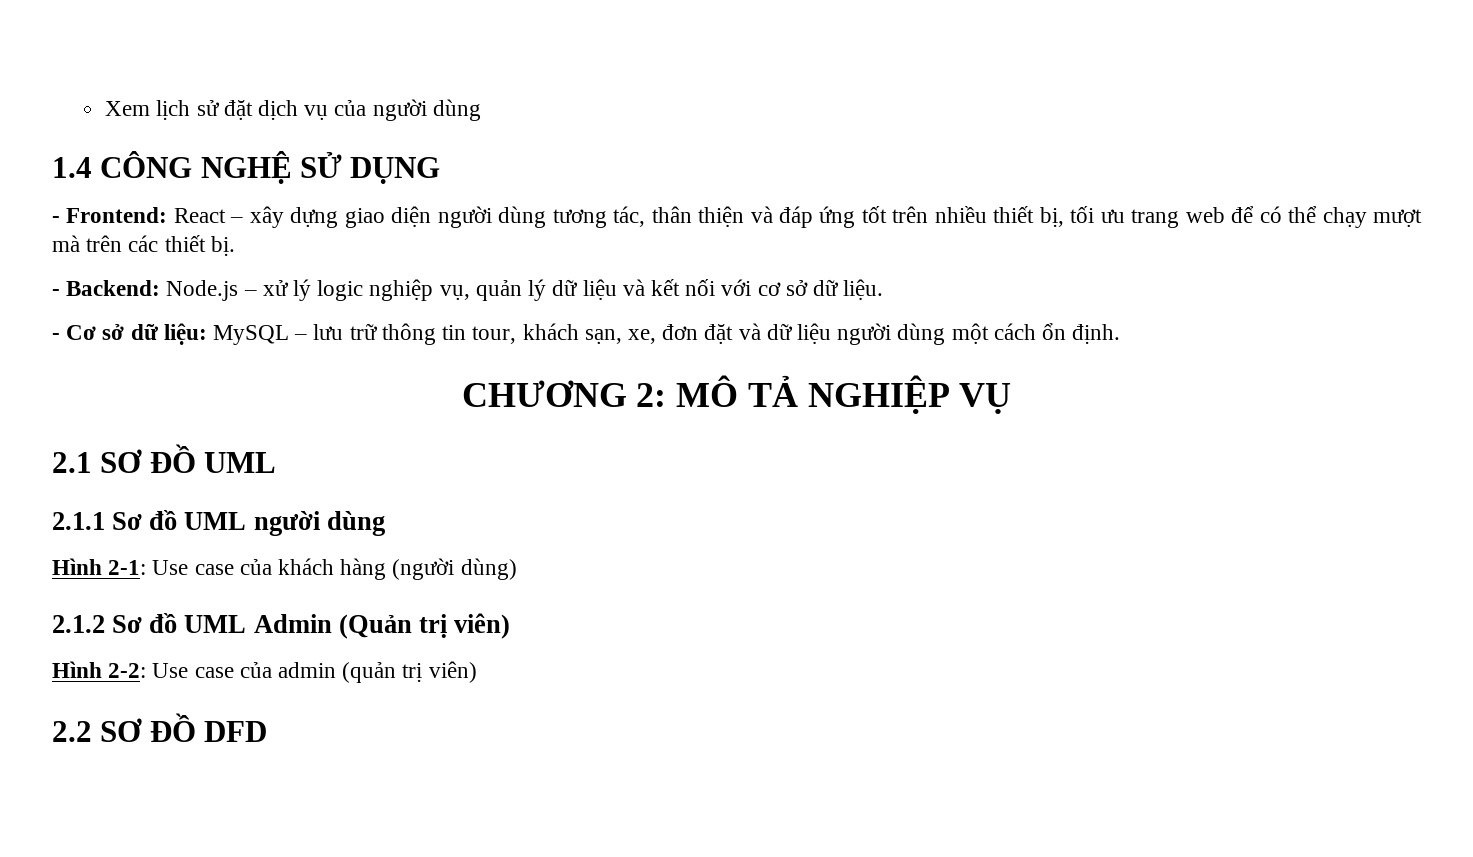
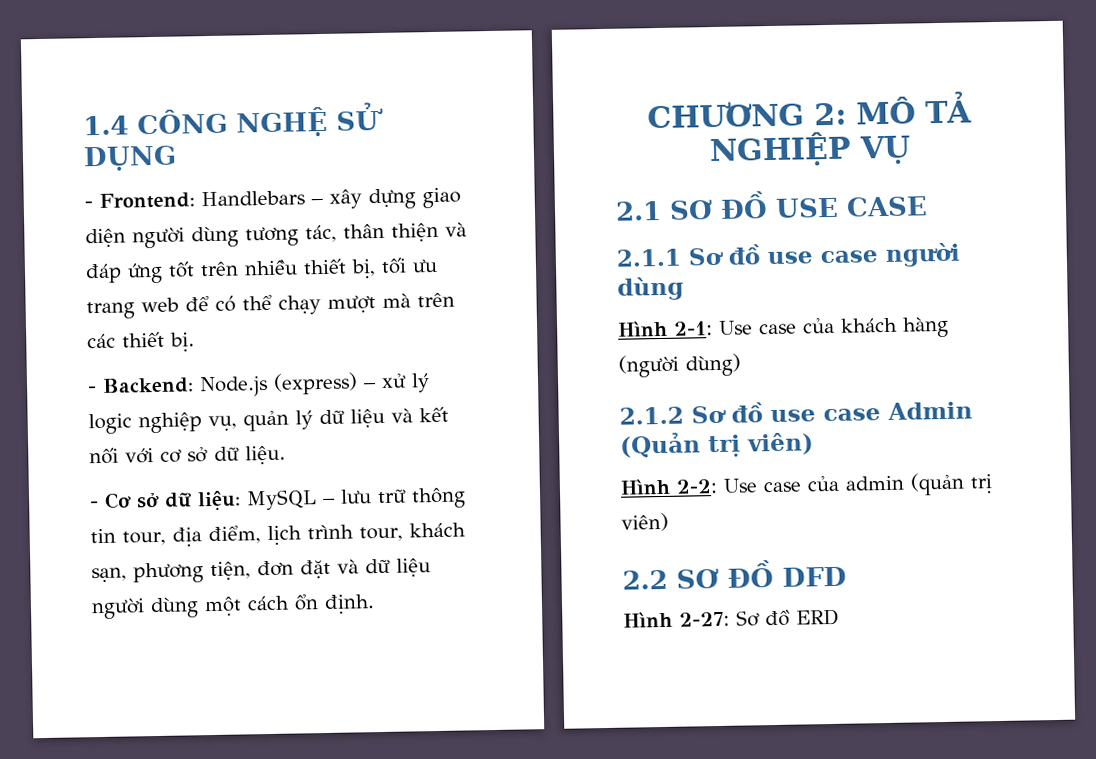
[105,99,481,121] Xem lịch sử đặt dịch vụ của người dùng // -> (83, 125) none
[173,208,226,223] React -> [201,190,305,207] Handlebars
(239, 290) none -> [273,372,358,395] (express)
[522,323,656,344] khách sạn, xe, -> [171,522,466,547] [91,561,251,584] địa điểm, lịch trình tour, khách sạn, phương tiện,
[204,452,277,473] UML -> [775,196,928,218] USE CASE
[184,512,247,530] UML -> [767,250,878,265] use case
[184,615,247,633] UML -> [770,408,881,423] use case
(268, 731) none -> [623,608,839,628] // Hình 2-27: Sơ đồ ERD

